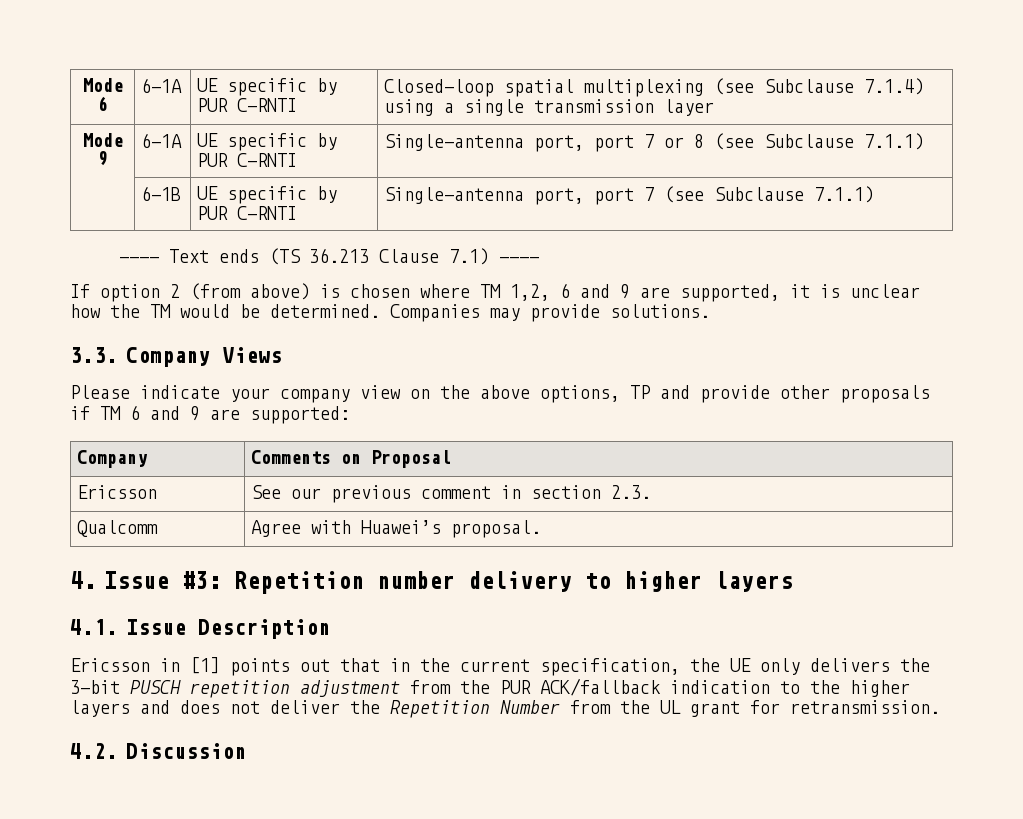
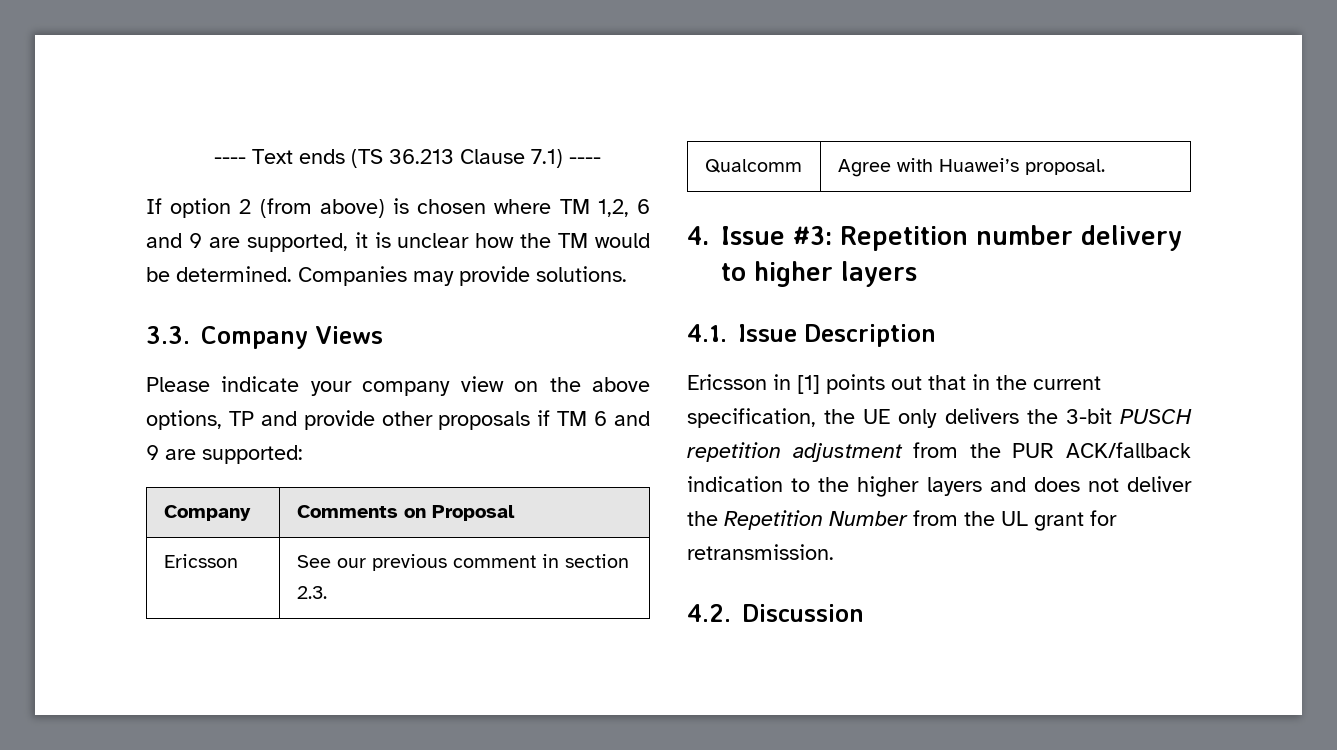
[82,78,123,92] [97,96,108,111] [141,78,183,93] [197,78,338,96] [197,98,298,112] [384,78,925,97] [384,99,715,116] [82,133,123,147] [97,151,108,166] [141,133,183,148] [197,133,338,151] [197,153,298,167] [384,133,925,152] [141,186,182,201] [197,186,338,204] [197,206,298,220] [384,186,875,205] Mode 6 | 6-1A | UE specific by PUR C-RNTI | Closed-loop spatial multiplexing (see Subclause 7.1.4) using a single transmission layer // Mode 9 | 6-1A | UE specific by PUR C-RNTI | Single-antenna port, port 7 or 8 (see Subclause 7.1.1) // | 6-1B | UE specific by PUR C-RNTI | Single-antenna port, port 7 (see Subclause 7.1.1) // -> (214, 160) none

